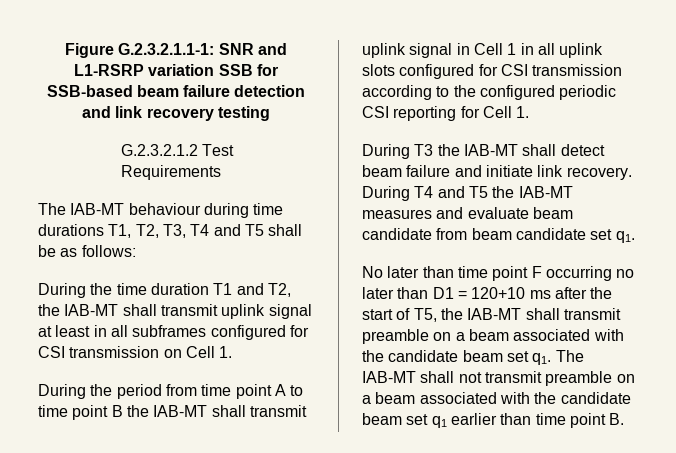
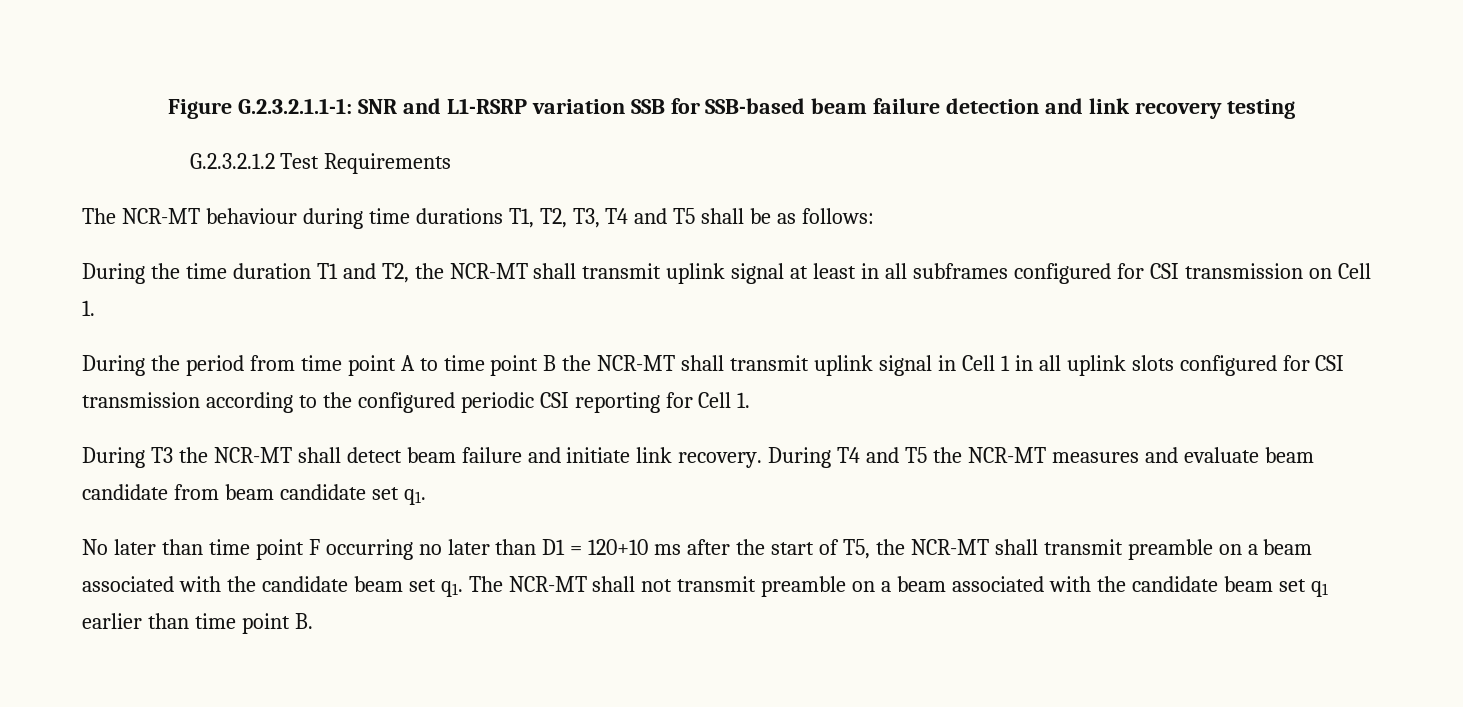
[70,203,125,215] IAB-MT -> [121,208,200,224] NCR-MT
[64,304,119,316] IAB-MT -> [449,263,528,279] NCR-MT
[153,405,208,417] IAB-MT -> [597,355,676,371] NCR-MT
[463,144,518,156] IAB-MT -> [213,447,292,463] NCR-MT
[518,186,573,198] IAB-MT -> [967,447,1046,463] NCR-MT
[467,308,522,320] IAB-MT -> [910,539,989,555] NCR-MT
[362,371,416,383] IAB-MT -> [508,576,587,592] NCR-MT

